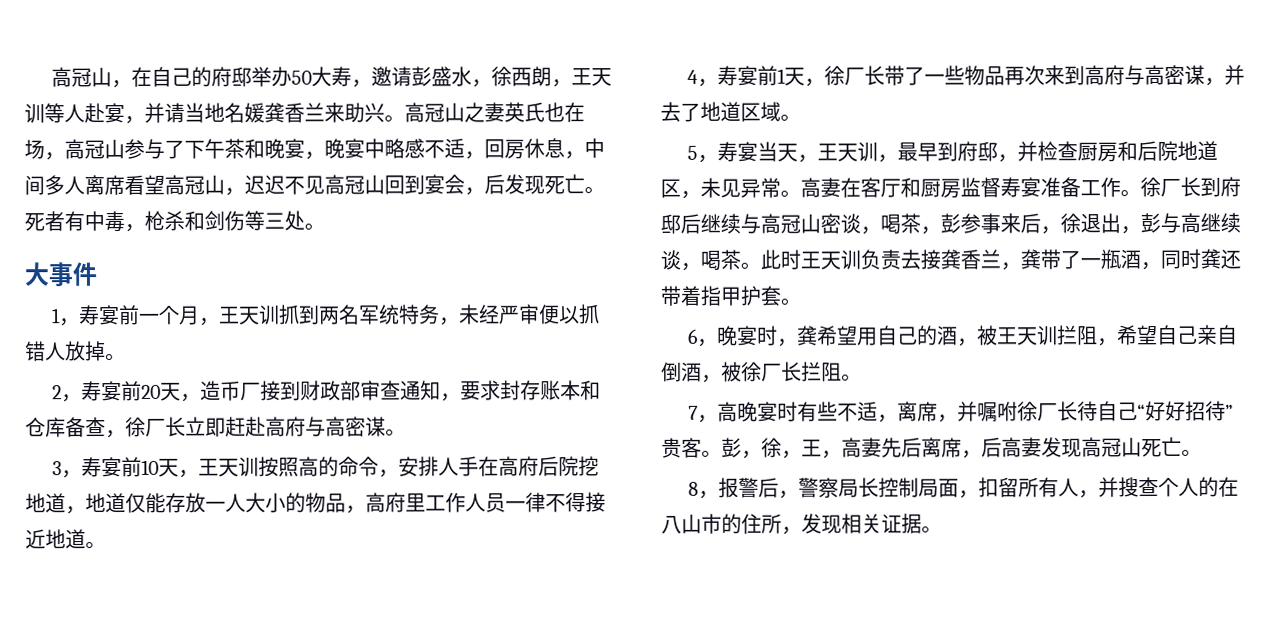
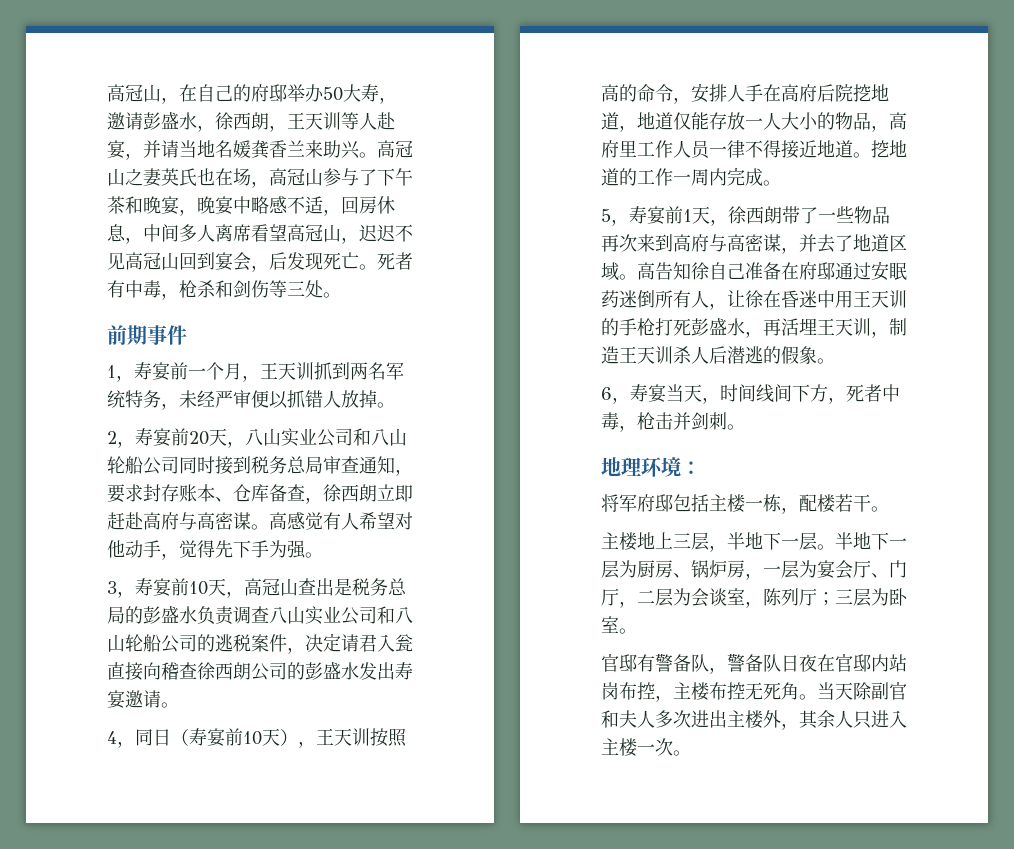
[24,262,49,287] 大 -> [107,325,147,345] 前期
[199,380,361,401] 造币厂接到财政部 -> [245,428,407,447] [107,456,323,475] 八山实业公司和八山轮船公司同时接到税务总局
[579,380,601,401] 和 -> [215,497,233,502] 、
[145,416,186,437] 厂长 -> [341,484,377,502] 西朗
(406, 432) none -> [269,512,413,530] [107,540,323,560] 高感觉有人希望对他动手，觉得先下手为强。
(199, 473) none -> [244,578,407,596] [107,606,413,625] [107,633,413,654] [107,662,413,681] [107,690,179,709] [107,728,316,748] 高冠山查出是税务总局的彭盛水负责调查八山实业公司和八山轮船公司的逃税案件，决定请君入瓮直接向稽查徐西朗公司的彭盛水发出寿宴邀请。 // 4，同日（寿宴前10天），
[686,69,698,84] // 4 -> [871,140,907,158] [601,167,781,186] [601,209,611,222] 挖地道的工作一周内完成。 // 5
[843,65,885,86] 厂长 -> [746,206,782,224] 西朗
[686,140,1218,163] [660,176,1241,199] [660,212,1241,235] [660,248,1241,271] [660,285,801,306] [687,324,1238,347] [661,361,862,383] [687,400,1234,423] [661,436,1202,459] [687,476,1239,499] [661,513,922,535] // 5，寿宴当天，王天训，最早到府邸，并检查厨房和后院地道区，未见异常。高妻在客厅和厨房监督寿宴准备工作。徐厂长到府邸后继续与高冠山密谈，喝茶，彭参事来后，徐退出，彭与高继续谈，喝茶。此时王天训负责去接龚香兰，龚带了一瓶酒，同时龚还带着指甲护套。 // 6，晚宴时，龚希望用自己的酒，被王天训拦阻，希望自己亲自倒酒，被徐厂长拦阻。 // 7，高晚宴时有些不适，离席，并嘱咐徐厂长待自己“好好招待”贵客。彭，徐，王，高妻先后离席，后高妻发现高冠山死亡。 // 8，报警后，警察局长控制局面，扣留所有人，并搜查个人的在八山市的住所，发现相关证据 -> [637,261,907,281] [601,290,907,310] [601,318,907,338] [601,346,835,364] [601,384,900,404] [601,412,745,432] [601,457,701,477] [601,494,889,514] [601,532,907,552] [601,560,907,580] [601,588,908,608] [601,616,637,634] [601,653,907,674] [601,682,907,702] [601,710,907,730] [601,738,673,757] 高告知徐自己准备在府邸通过安眠药迷倒所有人，让徐在昏迷中用王天训的手枪打死彭盛水，再活埋王天训，制造王天训杀人后潜逃的假象。 // 6，寿宴当天，时间线间下方，死者中毒，枪击并剑刺。 // 地理环境： // 将军府邸包括主楼一栋，配楼若干。 // 主楼地上三层，半地下一层。半地下一层为厨房、锅炉房，一层为宴会厅、门厅，二层为会谈室，陈列厅；三层为卧室。 // 官邸有警备队，警备队日夜在官邸内站岗布控，主楼布控无死角。当天除副官和夫人多次进出主楼外，其余人只进入主楼一次

